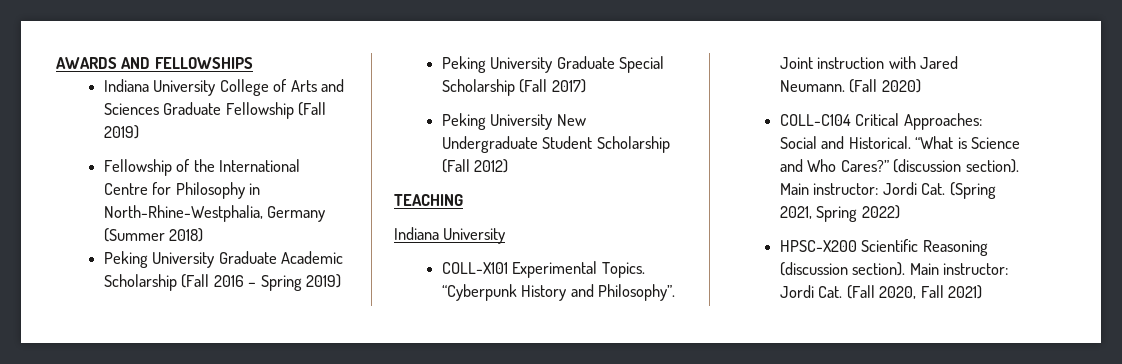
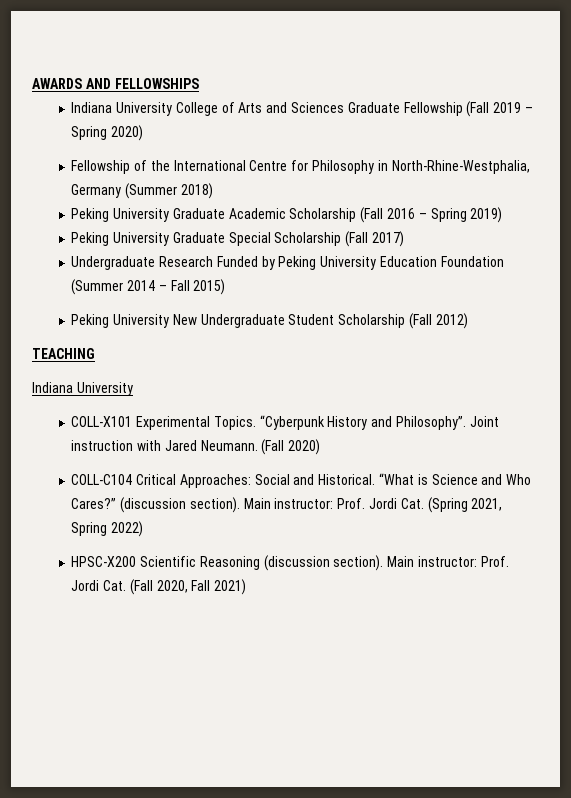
[103,125,139,139] 2019) -> [493,102,533,113] [71,125,144,141] 2019 – Spring 2020)
(586, 86) none -> [71,256,504,270] [71,279,226,295] // Undergraduate Research Funded by Peking University Education Foundation (Summer 2014 – Fall 2015)
(879, 189) none -> [337,498,366,509] Prof.
(1009, 269) none -> [480,556,509,567] Prof.

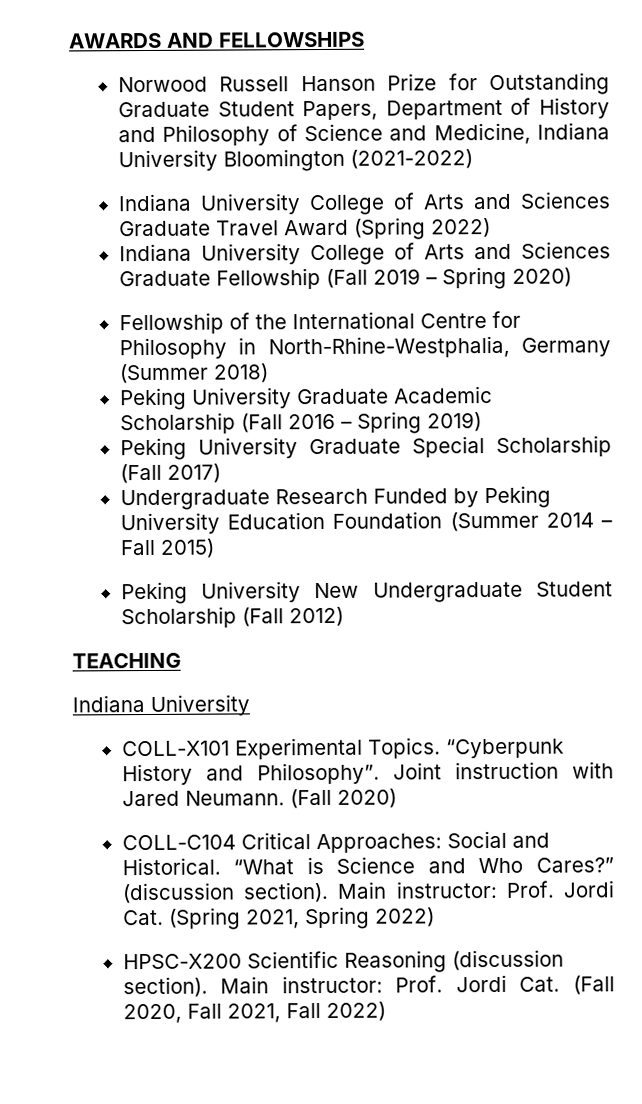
(199, 83) none -> [117,72,610,96] [117,97,610,121] [117,122,610,146] [117,148,473,172] [117,191,611,216] [118,217,491,240] // Norwood Russell Hanson Prize for Outstanding Graduate Student Papers, Department of History and Philosophy of Science and Medicine, Indiana University Bloomington (2021-2022) // Indiana University College of Arts and Sciences Graduate Travel Award (Spring 2022)
[214,579,247,595] 2021) -> [226,1001,386,1023] 2021, Fall 2022)

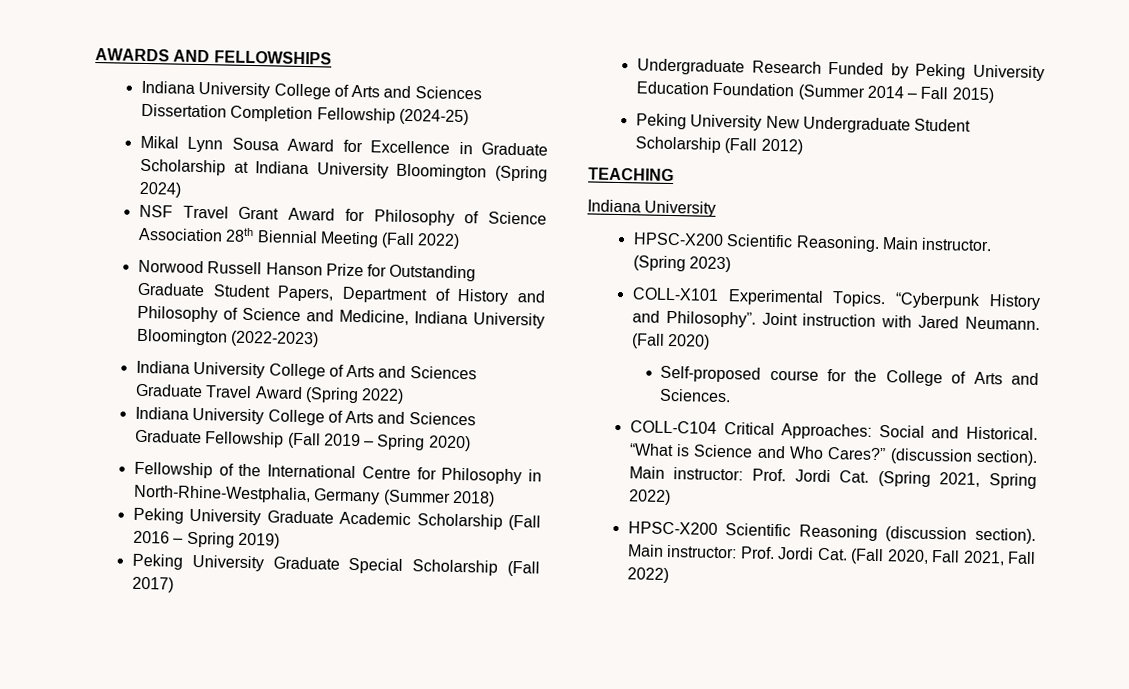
(365, 39) none -> [140,80,482,100] [140,103,469,126] [139,135,548,156] [139,158,548,182] [138,181,182,198] [138,204,547,226] [137,227,461,249] // Indiana University College of Arts and Sciences Dissertation Completion Fellowship (2024-25) // Mikal Lynn Sousa Award for Excellence in Graduate Scholarship at Indiana University Bloomington (Spring 2024) // NSF Travel Grant Award for Philosophy of Science Association 28th Biennial Meeting (Fall 2022)
[349,149,473,169] (2021-2022) -> [230,330,320,348] (2022-2023)
(250, 705) none -> [632,232,993,252] [632,255,732,273] // HPSC-X200 Scientific Reasoning. Main instructor. (Spring 2023)
(397, 798) none -> [660,365,1039,387] [659,388,732,403] // Self-proposed course for the College of Arts and Sciences.

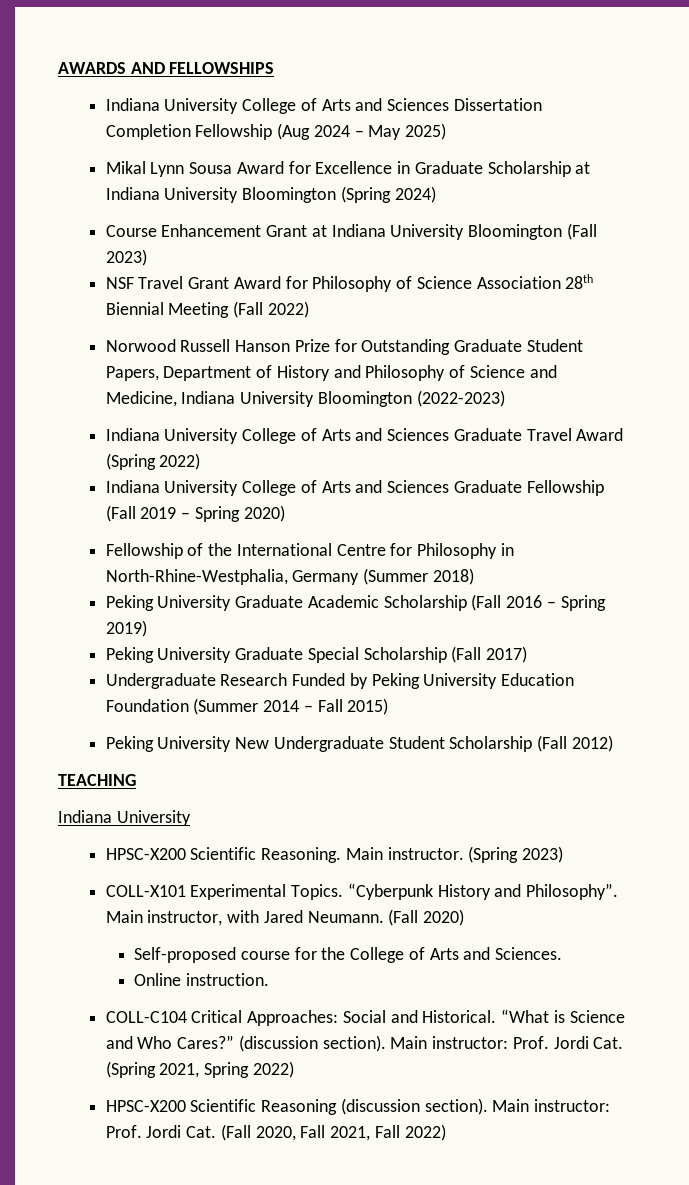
[398,108,469,126] (2024-25) -> [277,123,447,140] (Aug 2024 – May 2025)
(182, 189) none -> [105,223,597,240] [105,249,147,266] // Course Enhancement Grant at Indiana University Bloomington (Fall 2023)
[761,312,877,327] Joint instruction -> [105,910,223,926] Main instructor,
(732, 395) none -> [134,973,269,986] // Online instruction.

